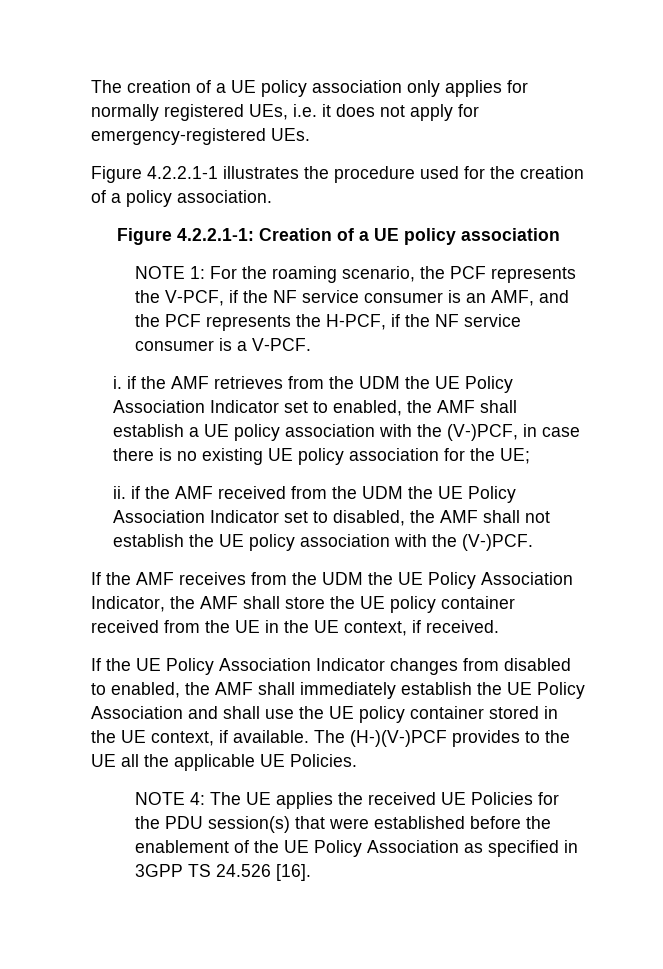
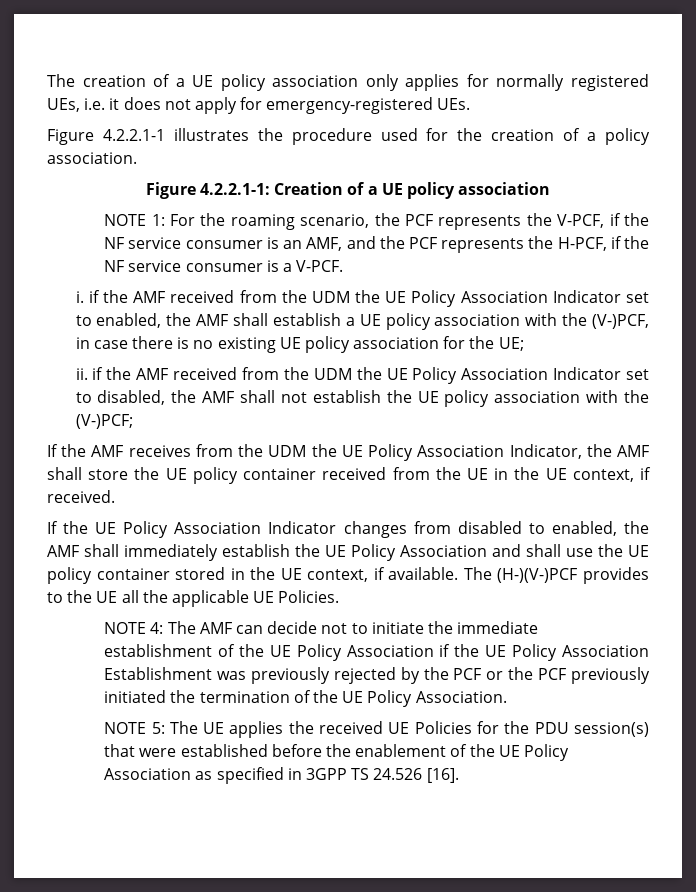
[214,376,284,389] retrieves -> [170,290,235,303] received
[462,534,534,551] (V-)PCF. -> [75,414,133,429] (V-)PCF;
(242, 798) none -> [199,621,539,634] [104,644,649,661] [104,667,650,684] [104,690,507,707] [104,721,198,734] AMF can decide not to initiate the immediate establishment of the UE Policy Association if the UE Policy Association Establishment was previously rejected by the PCF or the PCF previously initiated the termination of the UE Policy Association. // NOTE 5: The

